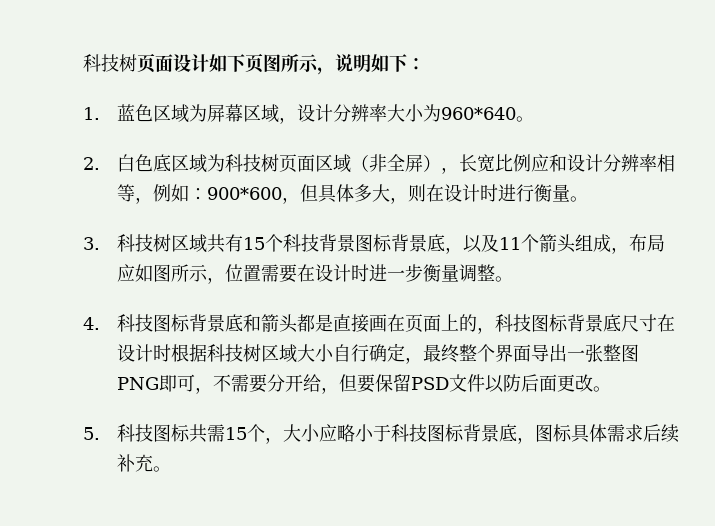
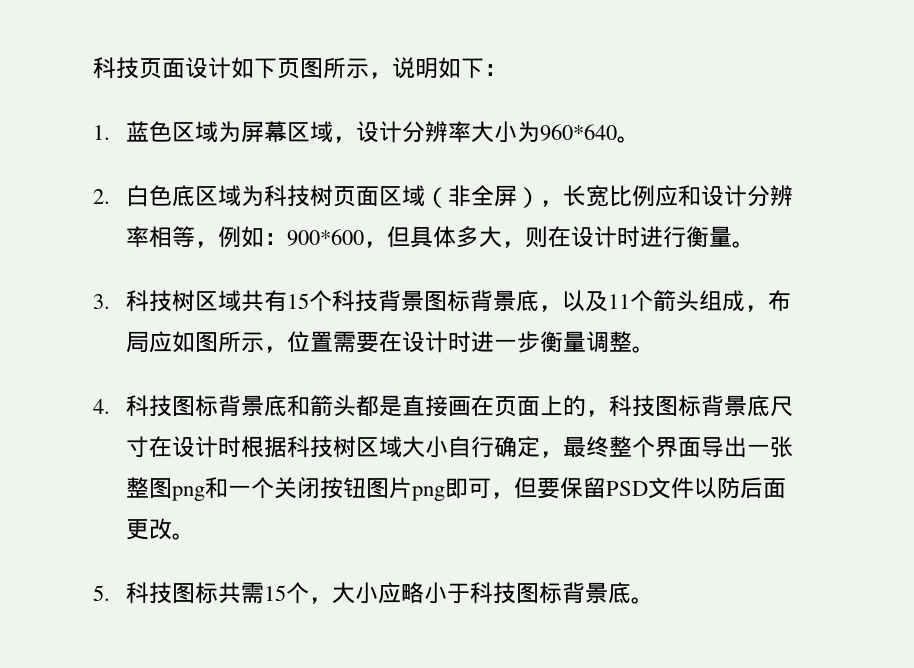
[83,54,137,72] 科技树 -> [93,57,139,79] 科技
[117,374,322,394] PNG即可，不需要分开给 -> [171,477,491,501] png和一个关闭按钮图片png即可
[517,424,680,444] [117,454,154,472] ，图标具体需求后续补充 -> (631, 593) none

